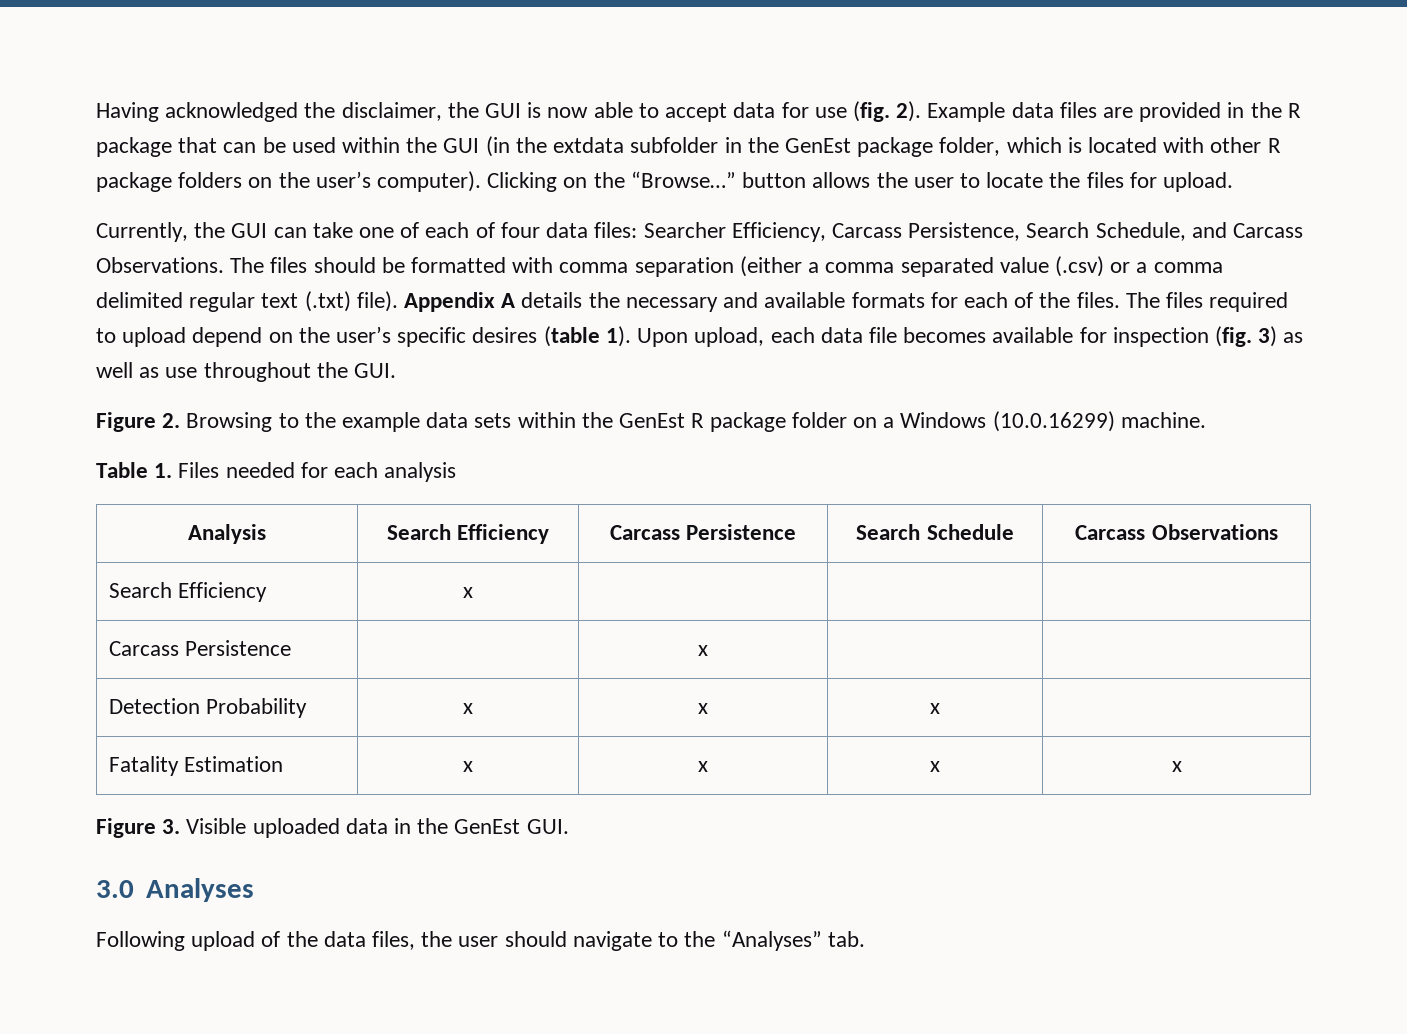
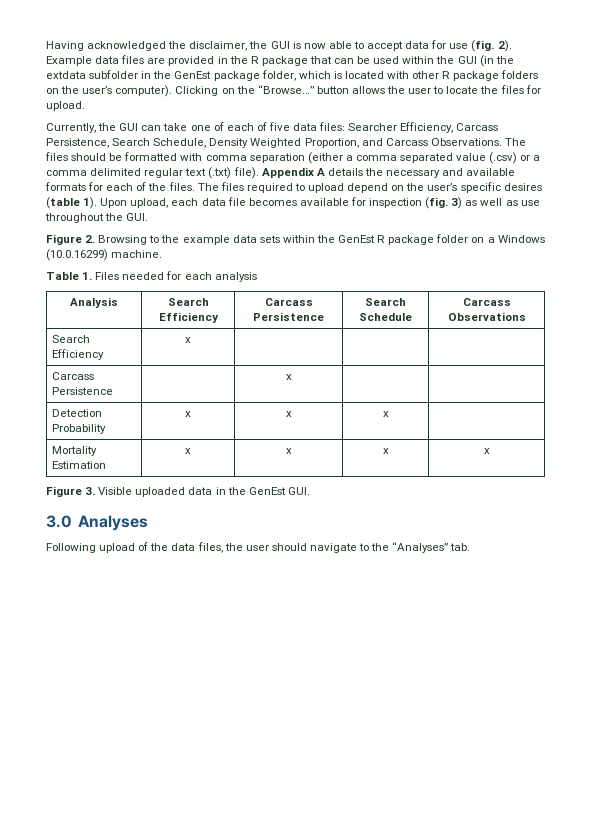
[500,222,540,238] four -> [268,122,290,131] five
(1186, 231) none -> [209,138,359,148] Density Weighted Proportion,
[108,756,179,776] Fatality -> [51,446,97,456] Mortality

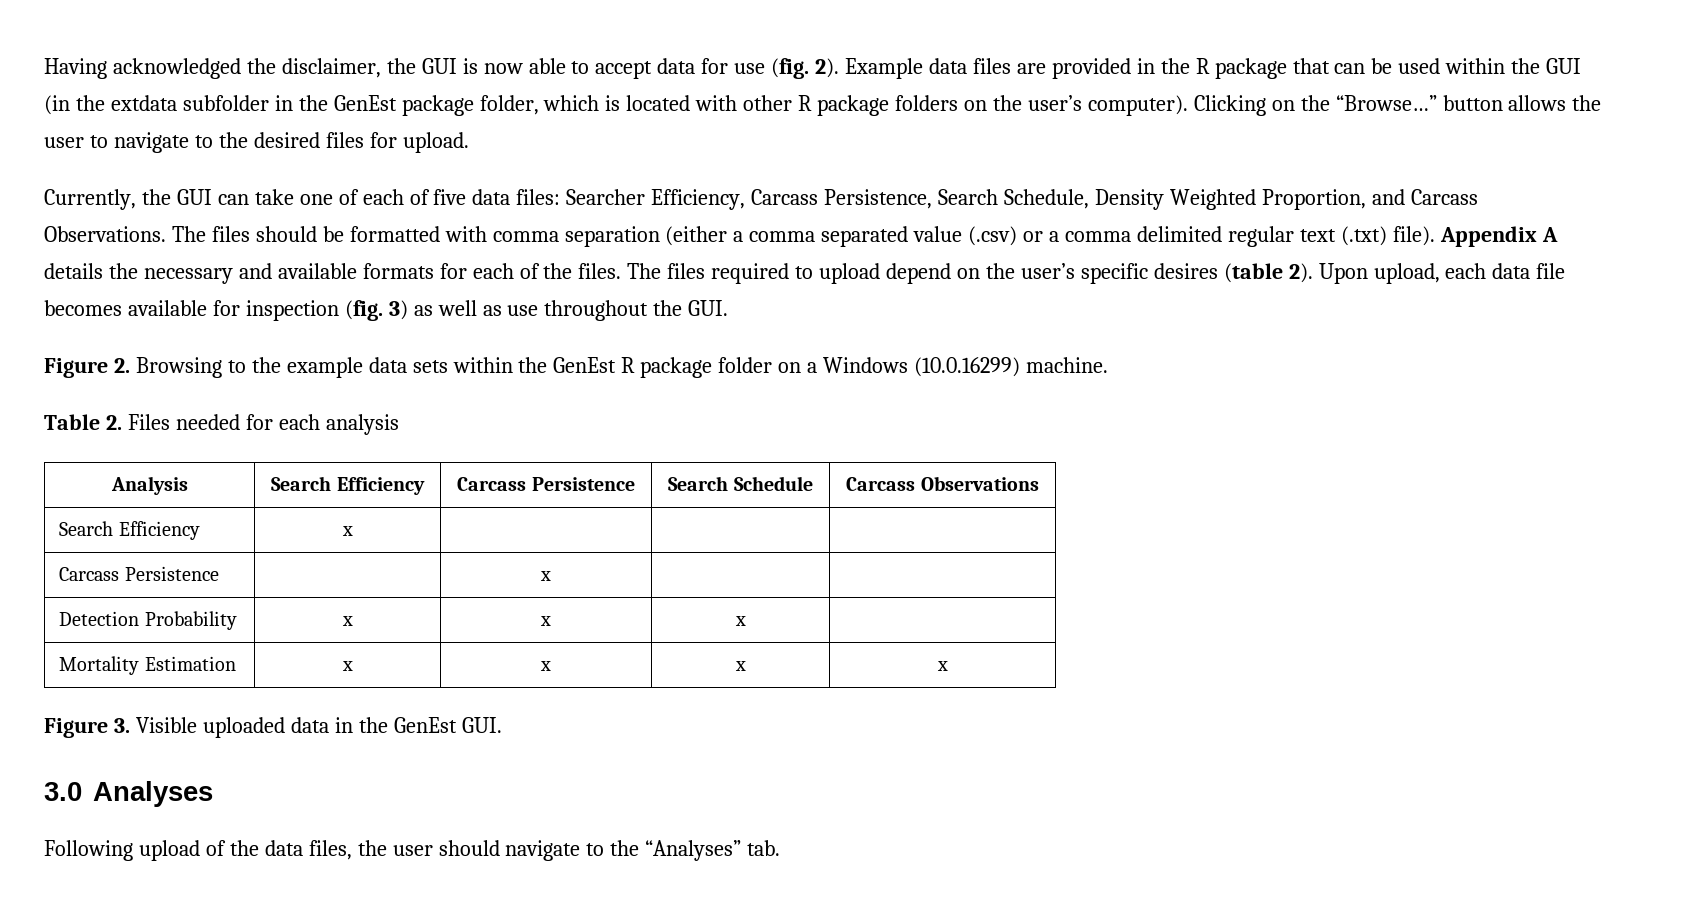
[446,86,499,94] locate the -> [113,132,320,153] navigate to the desired
[83,197,98,209] 1). -> [1288,263,1313,283] 2).
[82,272,93,280] 1. -> [105,415,122,430] 2.

